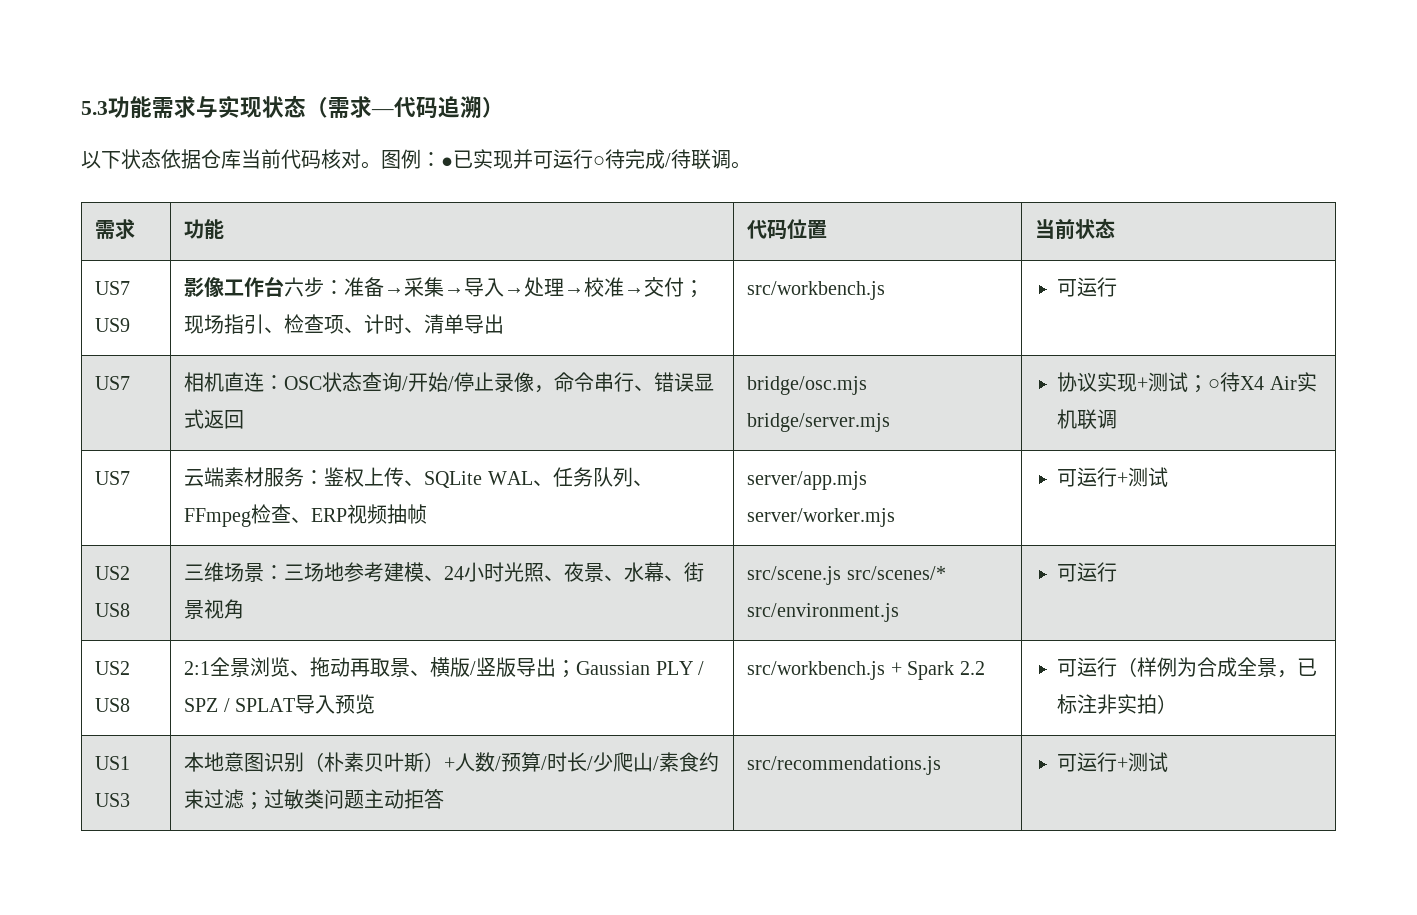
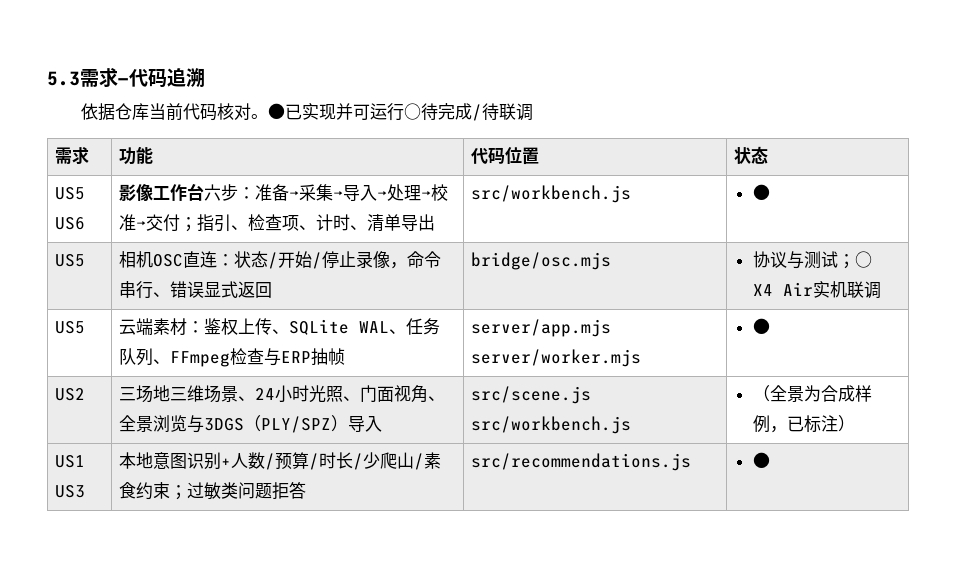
[108,95,328,119] 功能需求与实现状态（ -> (80, 78) none
[482,97,504,118] [81,149,161,169] ） // 以下状态 -> (205, 77) //
[381,149,441,169] 图例： -> (269, 116) none
[731,161,751,169] 。 -> (534, 112) none
[1035,219,1076,240] 当前 -> (540, 156) none
[95,281,131,295] [95,318,131,332] US7 US9 -> [55,187,86,200] [55,217,86,230] US5 US6
[184,314,225,334] 现场 -> (198, 224) none
[1057,277,1118,297] [95,376,131,390] 可运行 // US7 -> [752,184,770,200] [55,254,86,267] ● // US5
[224,372,403,392] 直连：OSC状态查询 -> [153,251,269,268] OSC直连：状态
[747,413,891,432] bridge/server.mjs -> (612, 261) none
[1097,372,1149,392] 实现+ -> [786,251,804,269] 与
[1220,372,1241,392] 待 -> (872, 259) none
[95,471,131,485] US7 -> [55,321,86,334] US5
[264,467,305,487] 服务 -> (188, 326) none
[291,504,388,524] 、ERP视频 -> [264,348,312,366] 与ERP
[1057,467,1169,487] [95,566,131,580] [95,603,131,617] [184,562,705,582] [184,599,245,619] [747,566,946,585] [747,603,900,622] [1057,562,1118,582] [95,661,131,675] [95,698,131,712] [184,657,705,678] [184,694,376,714] [747,661,985,680] [1057,657,1278,677] 可运行+测试 // US2 US8 | 三维场景：三场地参考建模、24小时光照、夜景、水幕、街景视角 | src/scene.js src/scenes/* src/environment.js | 可运行 // US2 US8 | 2:1全景浏览、拖动再取景、横版/竖版导出；Gaussian PLY / SPZ / SPLAT导入预览 | src/workbench.js + Spark 2.2 | 可运行（样例为合成全景 -> [752,318,770,334] [55,388,86,401] [119,385,446,403] [119,415,383,433] [471,386,592,404] [471,416,632,434] [752,385,872,402] [752,415,770,433] ● // US2 | 三场地三维场景、24小时光照、门面视角、全景浏览与3DGS（PLY/SPZ）导入 | src/scene.js src/workbench.js | （全景为合成样例
[1097,694,1158,714] 非实拍 -> (838, 423) none
[304,752,445,772] （朴素贝叶斯） -> (222, 461) none
[204,789,245,809] 过滤 -> (171, 490) none
[364,789,405,809] 主动 -> (273, 491) none
[1057,752,1169,772] 可运行+测试 -> [752,452,770,468] ●

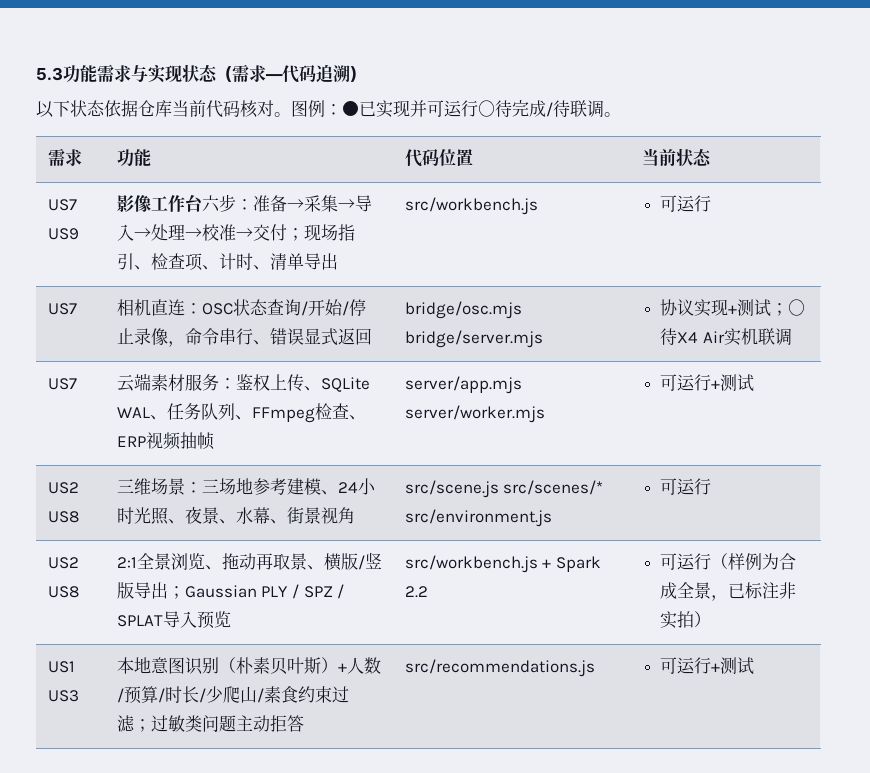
(80, 78) none -> [63,64,232,83] 功能需求与实现状态（
(205, 77) // -> [350,66,366,82] [36,100,105,118] ） // 以下状态
(269, 116) none -> [291,100,342,117] 图例：
(534, 112) none -> [604,112,621,117] 。
(540, 156) none -> [641,148,676,166] 当前
[55,187,86,200] [55,217,86,230] US5 US6 -> [47,199,77,211] [47,228,79,240] US7 US9
(198, 224) none -> [303,224,338,241] 现场
[752,184,770,200] [55,254,86,267] ● // US5 -> [660,195,712,212] [47,303,77,315] 可运行 // US7
[153,251,269,268] OSC直连：状态 -> [150,299,301,316] 直连：OSC状态查询
(612, 261) none -> [404,330,543,348] bridge/server.mjs
[786,251,804,269] 与 -> [694,299,738,317] 实现+
(872, 259) none -> [660,328,678,345] 待
[55,321,86,334] US5 -> [47,378,77,390] US7
(188, 326) none -> [184,374,219,391] 服务
[264,348,312,366] 与ERP -> [348,415,366,420] [116,432,181,450] 、ERP视频
[752,318,770,334] [55,388,86,401] [119,385,446,403] [119,415,383,433] [471,386,592,404] [471,416,632,434] [752,385,872,402] [752,415,770,433] ● // US2 | 三场地三维场景、24小时光照、门面视角、全景浏览与3DGS（PLY/SPZ）导入 | src/scene.js src/workbench.js | （全景为合成样例 -> [660,374,755,392] [47,482,79,494] [47,511,79,523] [116,478,376,495] [116,507,355,525] [404,480,604,498] [404,509,552,527] [660,478,712,495] [47,557,79,569] [47,586,79,598] [116,552,382,571] [116,582,345,599] [116,611,231,629] [404,555,601,573] [404,586,428,598] [660,553,797,570] [660,582,712,599] 可运行+测试 // US2 US8 | 三维场景：三场地参考建模、24小时光照、夜景、水幕、街景视角 | src/scene.js src/scenes/* src/environment.js | 可运行 // US2 US8 | 2:1全景浏览、拖动再取景、横版/竖版导出；Gaussian PLY / SPZ / SPLAT导入预览 | src/workbench.js + Spark 2.2 | 可运行（样例为合成全景
(838, 423) none -> [779,582,797,599] [660,611,695,629] 非实拍
(222, 461) none -> [218,657,338,675] （朴素贝叶斯）
(171, 490) none -> [331,686,349,703] [116,715,135,732] 过滤
(273, 491) none -> [235,715,270,732] 主动
[752,452,770,468] ● -> [660,657,755,675] 可运行+测试

